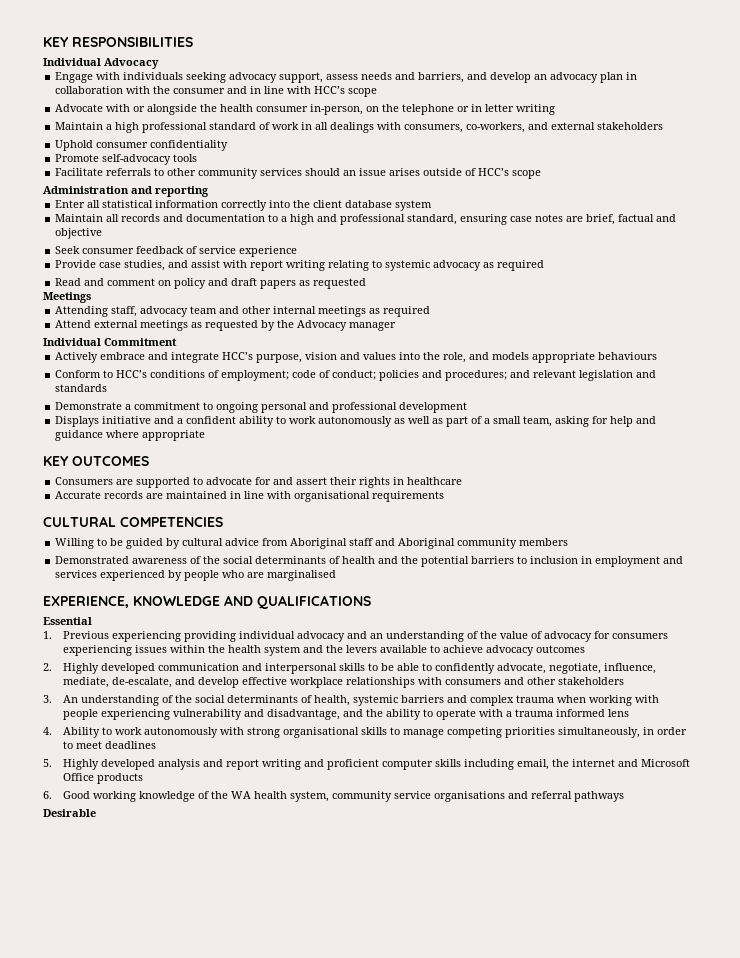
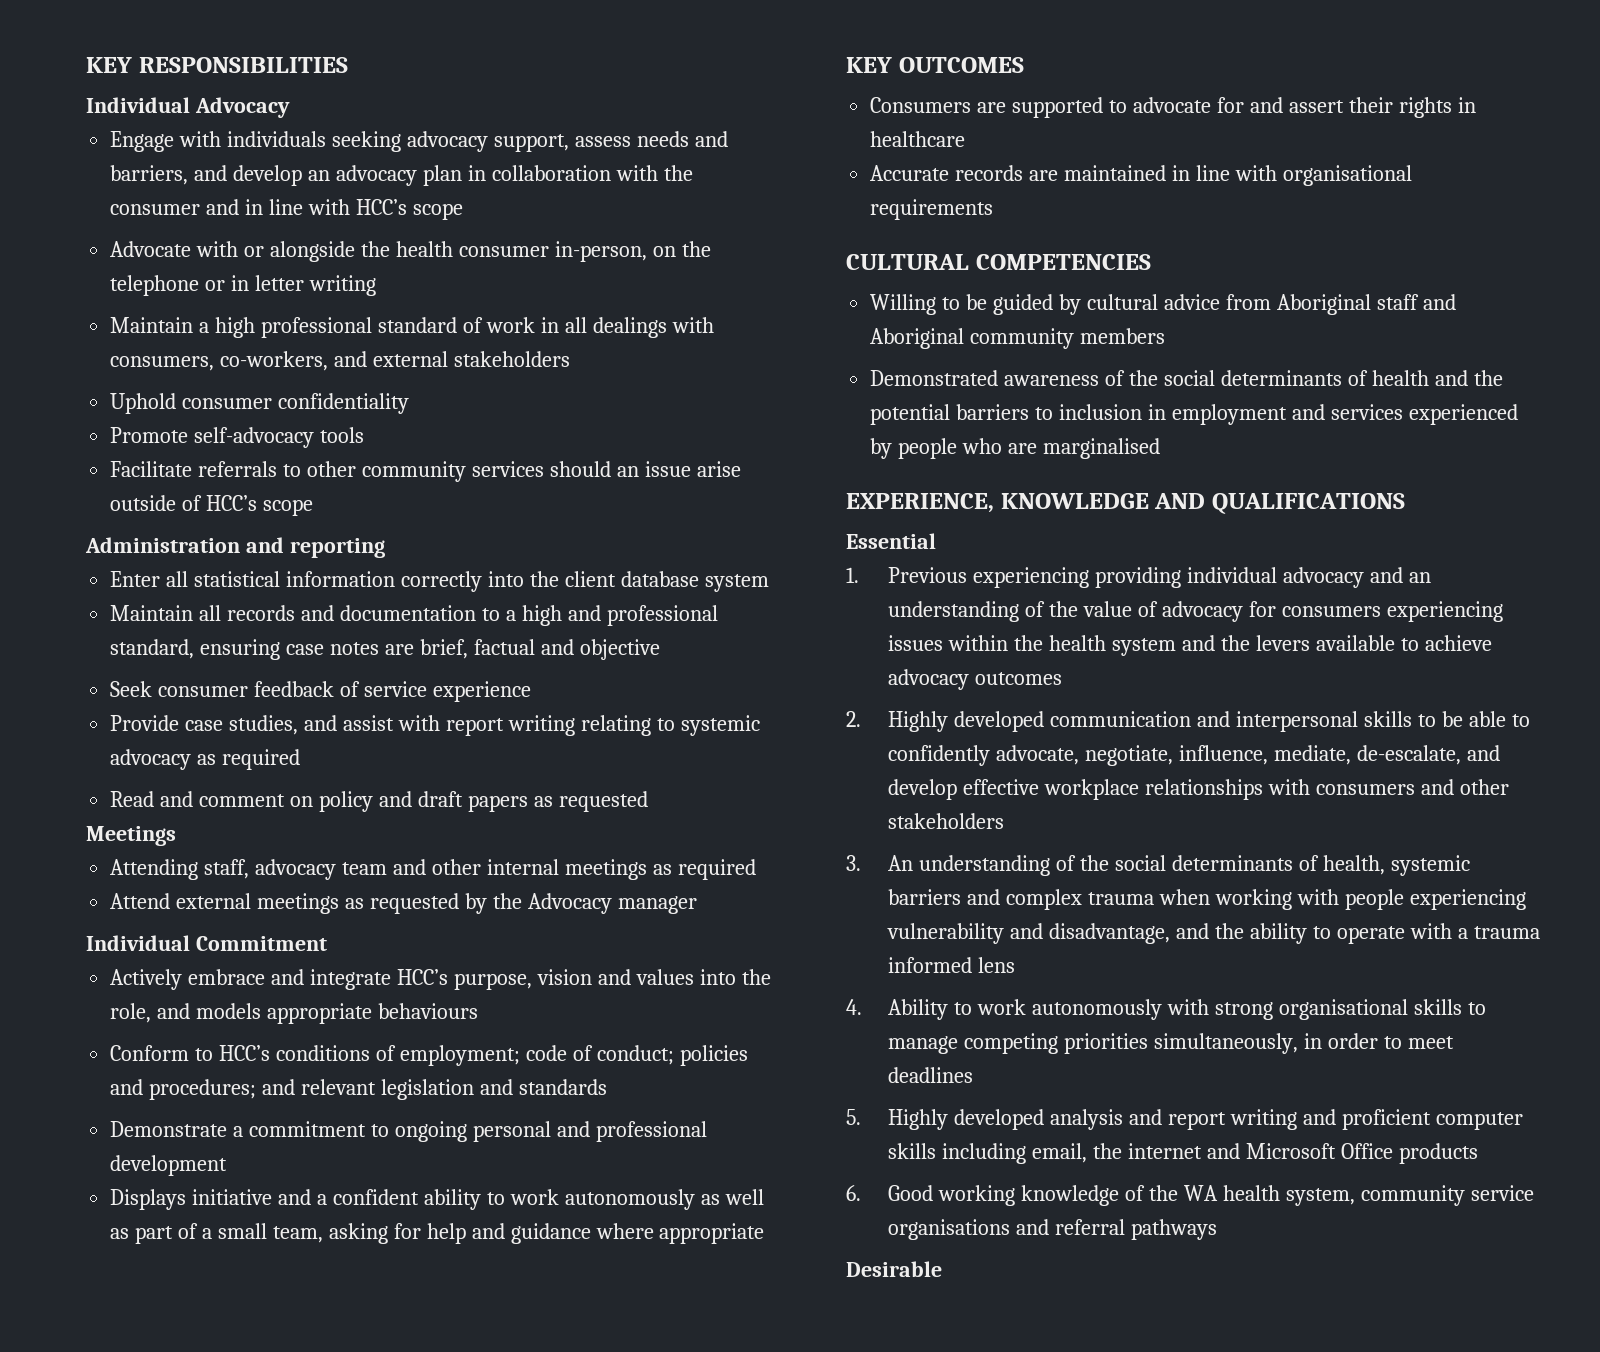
[389,168,421,176] arises -> [696,461,741,477] arise

